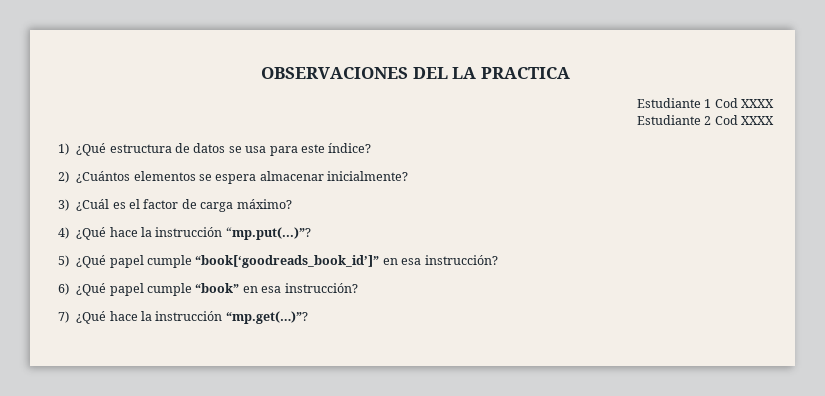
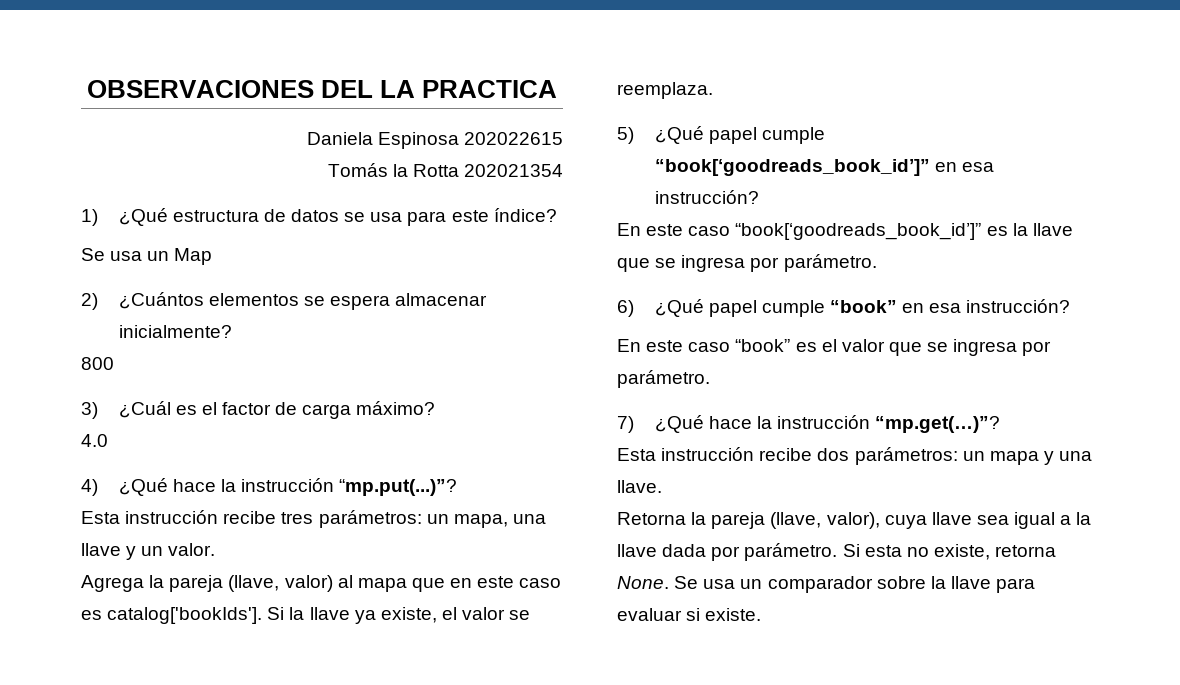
[636,98,774,108] [636,115,774,125] Estudiante 1 Cod XXXX // Estudiante 2 Cod XXXX -> [306,132,563,149] [327,163,563,177] Daniela Espinosa 202022615 // Tomás la Rotta 202021354
(372, 148) none -> [81,248,213,265] // Se usa un Map
(409, 176) none -> [81,357,114,370] // 800
(292, 204) none -> [81,434,108,447] // 4.0
(311, 233) none -> [81,510,546,528] [81,543,216,560] [81,575,562,592] [81,607,531,624] [617,82,713,99] // Esta instrucción recibe tres parámetros: un mapa, una llave y un valor. // Agrega la pareja (llave, valor) al mapa que en este caso es catalog['bookIds']. Si la llave ya existe, el valor se reemplaza.
(498, 260) none -> [617,223,1073,240] [617,254,877,272] // En este caso “book[‘goodreads_book_id’]” es la llave que se ingresa por parámetro.
(358, 288) none -> [617,339,1052,356] [617,370,710,388] // En este caso “book” es el valor que se ingresa por parámetro.
(308, 317) none -> [617,447,1093,465] [617,480,662,493] [617,512,1092,529] [617,543,1057,561] [617,576,1036,593] [617,608,762,621] // Esta instrucción recibe dos parámetros: un mapa y una llave. // Retorna la pareja (llave, valor), cuya llave sea igual a la llave dada por parámetro. Si esta no existe, retorna None. Se usa un comparador sobre la llave para evaluar si existe.

